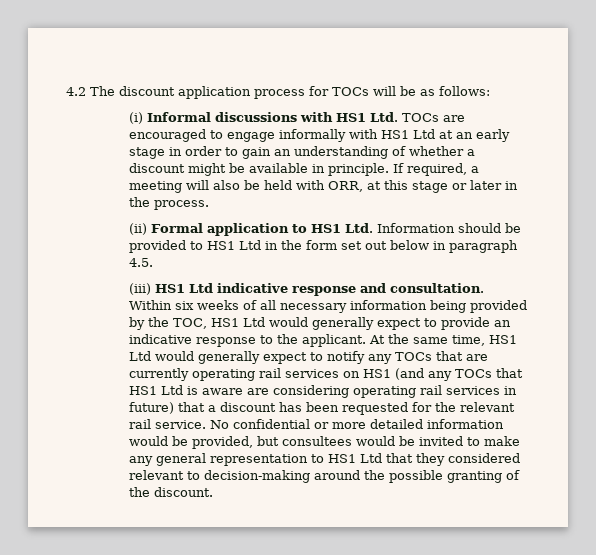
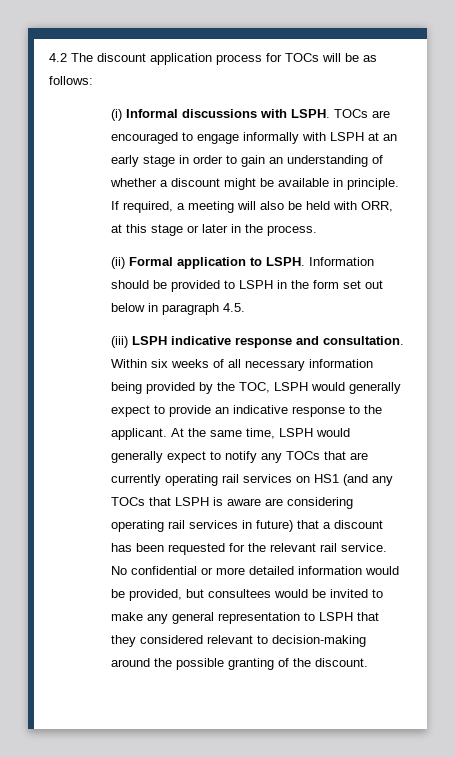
[336,112,399,122] HS1 Ltd. -> [291,109,331,118] LSPH.
[381,129,436,139] HS1 Ltd -> [330,132,365,141] LSPH
[311,223,374,233] HS1 Ltd. -> [266,257,306,266] LSPH.
[207,240,262,250] HS1 Ltd -> [239,280,274,289] LSPH
[155,283,214,293] HS1 Ltd -> [132,336,168,345] LSPH
[211,317,266,327] HS1 Ltd -> [274,382,309,391] LSPH
[489,335,518,344] [129,351,152,361] HS1 Ltd -> [279,428,314,437] LSPH
[129,385,184,395] HS1 Ltd -> [175,497,210,506] LSPH
[328,453,383,463] HS1 Ltd -> [319,612,354,621] LSPH

